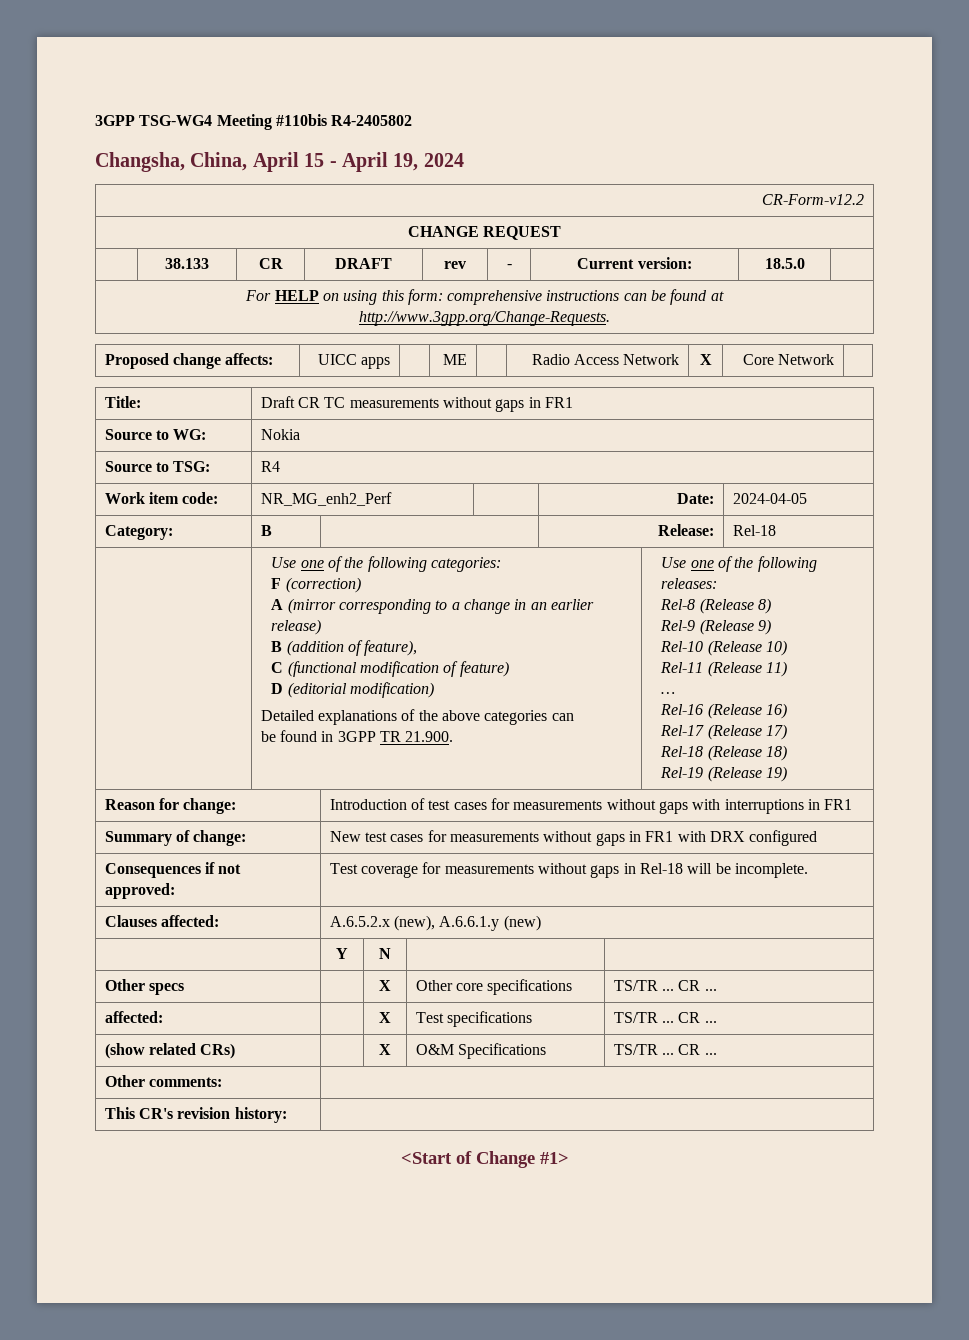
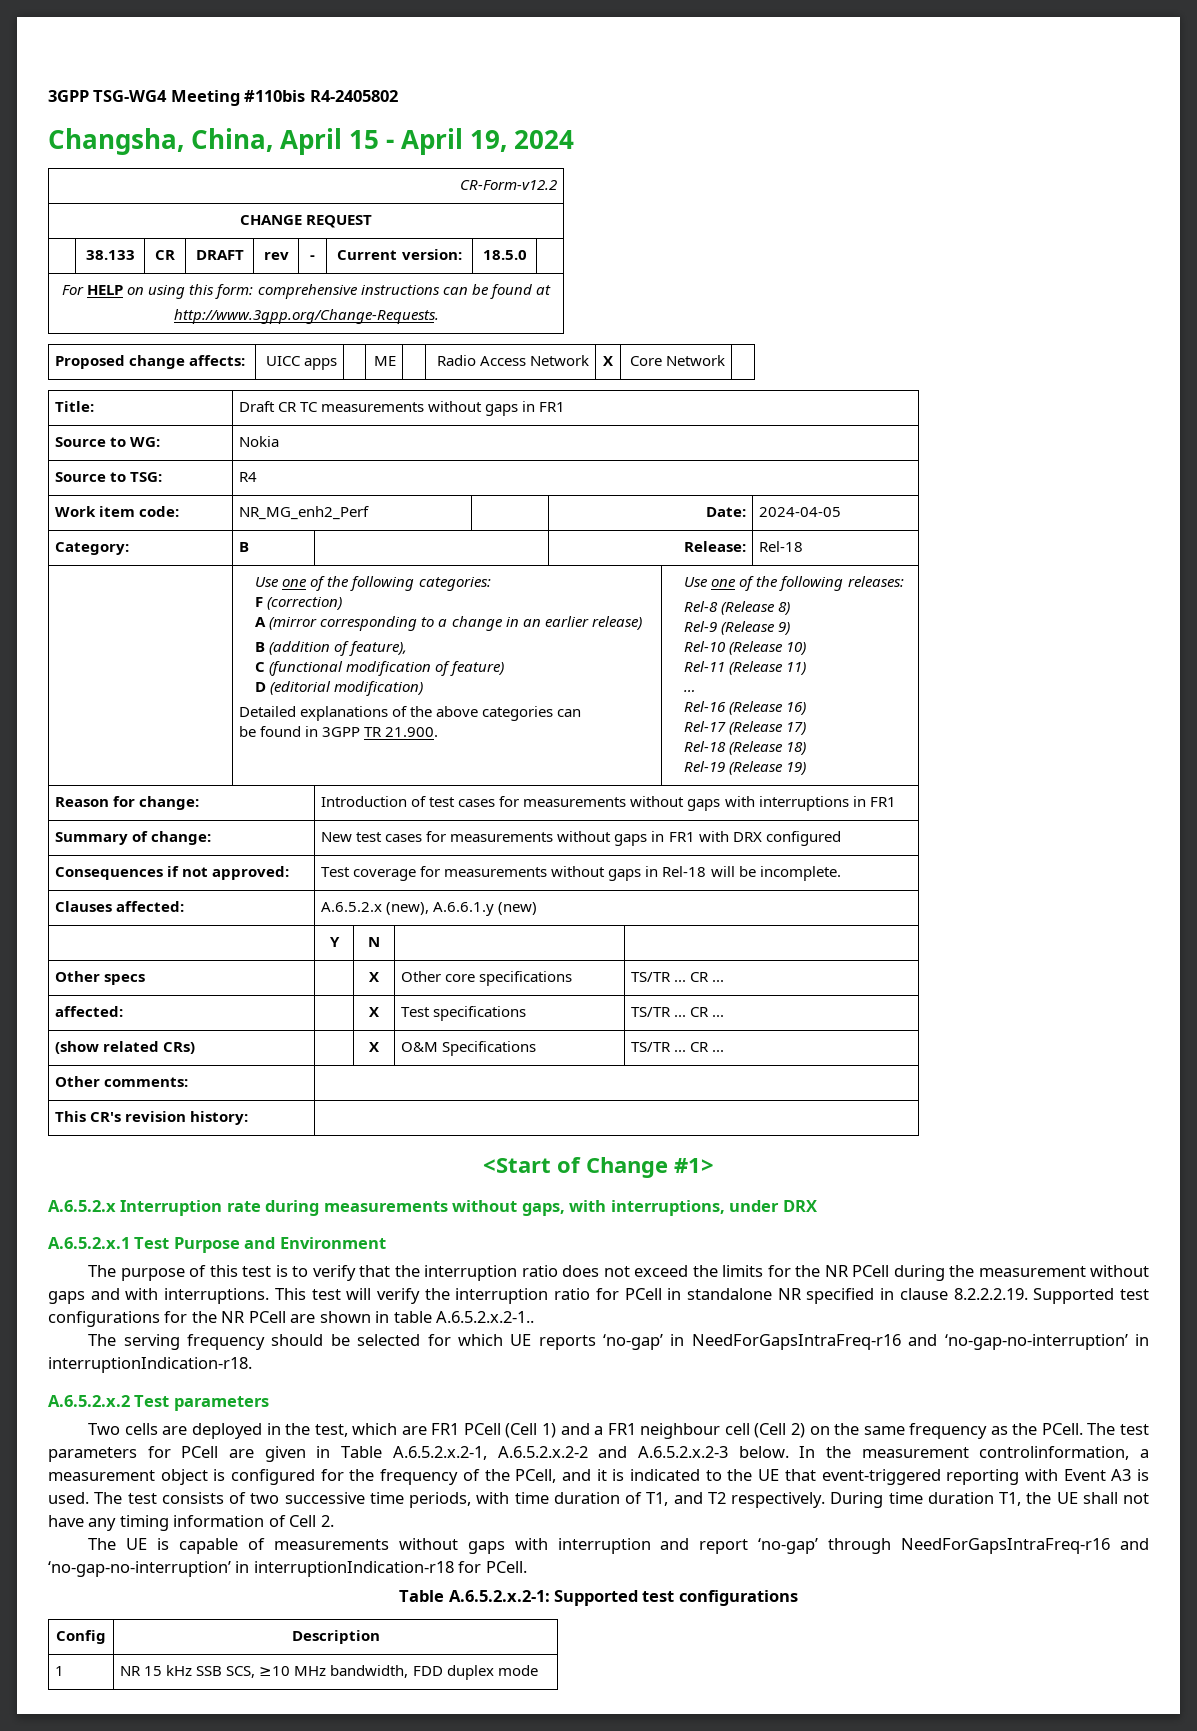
(569, 1158) none -> [48,1200,817,1216] [48,1237,386,1253] [88,1265,1149,1281] [48,1288,1149,1304] [48,1311,535,1327] [88,1334,1149,1350] [48,1357,252,1373] [48,1395,269,1411] [88,1423,1149,1439] [48,1446,1149,1462] [48,1469,1149,1485] [48,1492,1149,1508] [48,1515,334,1531] [88,1538,1149,1554] [48,1561,527,1577] [399,1590,798,1606] [56,1630,106,1644] [291,1630,380,1644] [55,1666,65,1676] [120,1665,538,1680] // A.6.5.2.x Interruption rate during measurements without gaps, with interruptions, under DRX // A.6.5.2.x.1 Test Purpose and Environment // The purpose of this test is to verify that the interruption ratio does not exceed the limits for the NR PCell during the measurement without gaps and with interruptions. This test will verify the interruption ratio for PCell in standalone NR specified in clause 8.2.2.2.19. Supported test configurations for the NR PCell are shown in table A.6.5.2.x.2-1.. // The serving frequency should be selected for which UE reports ‘no-gap’ in NeedForGapsIntraFreq-r16 and ‘no-gap-no-interruption’ in interruptionIndication-r18. // A.6.5.2.x.2 Test parameters // Two cells are deployed in the test, which are FR1 PCell (Cell 1) and a FR1 neighbour cell (Cell 2) on the same frequency as the PCell. The test parameters for PCell are given in Table A.6.5.2.x.2-1, A.6.5.2.x.2-2 and A.6.5.2.x.2-3 below. In the measurement controlinformation, a measurement object is configured for the frequency of the PCell, and it is indicated to the UE that event-triggered reporting with Event A3 is used. The test consists of two successive time periods, with time duration of T1, and T2 respectively. During time duration T1, the UE shall not have any timing information of Cell 2. // The UE is capable of measurements without gaps with interruption and report ‘no-gap’ through NeedForGapsIntraFreq-r16 and ‘no-gap-no-interruption’ in interruptionIndication-r18 for PCell. // Table A.6.5.2.x.2-1: Supported test configurations // Config | Description // 1 | NR 15 kHz SSB SCS, ≥10 MHz bandwidth, FDD duplex mode

